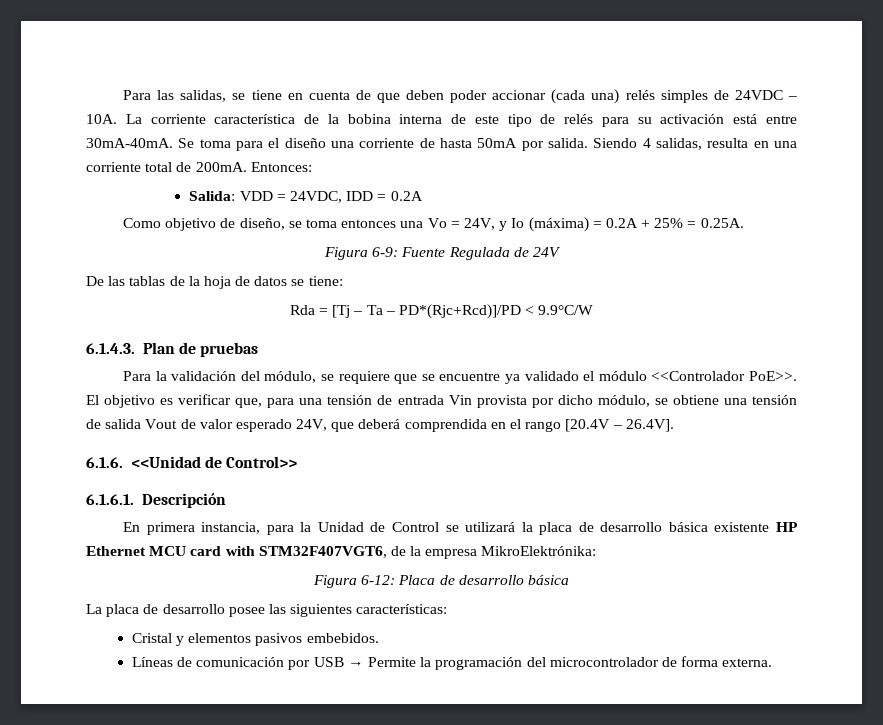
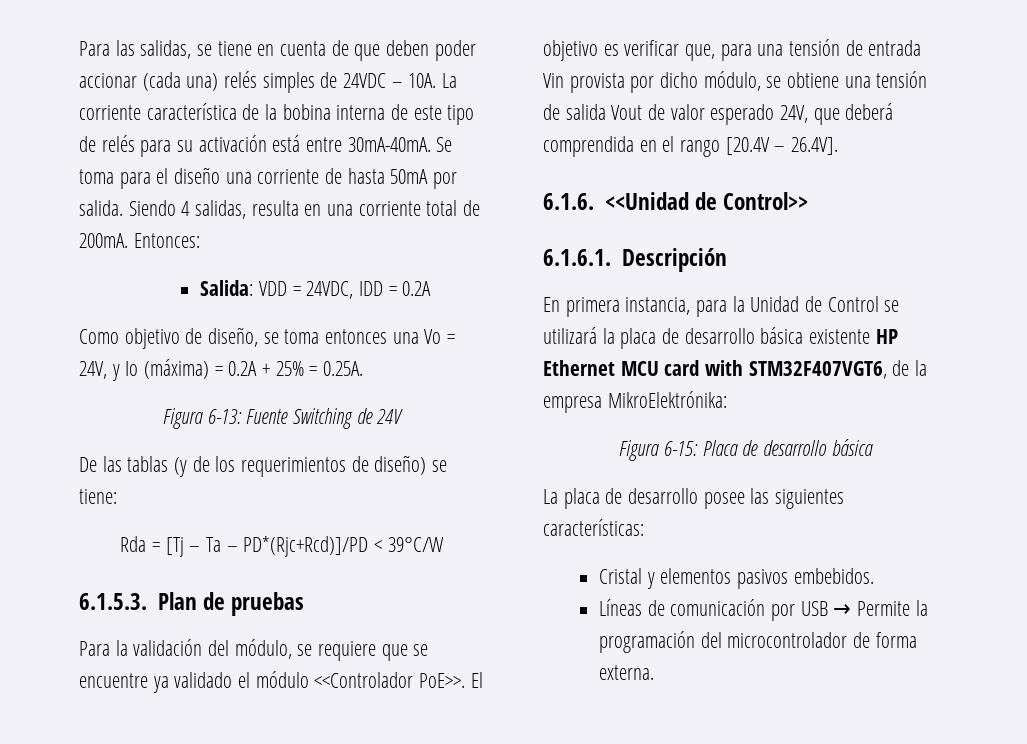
[372,247,510,260] 6-9: Fuente Regulada -> [207,408,353,429] 6-13: Fuente Switching
[169,276,288,289] de la hoja de datos -> [174,455,427,477] (y de los requerimientos de diseño)
[538,305,594,315] [86,343,135,354] 9.9°C/W // 6.1.4.3. -> [387,537,444,552] [79,593,147,610] 39°C/W // 6.1.5.3.
[361,575,396,585] 6-12: -> [663,441,698,456] 6-15:

